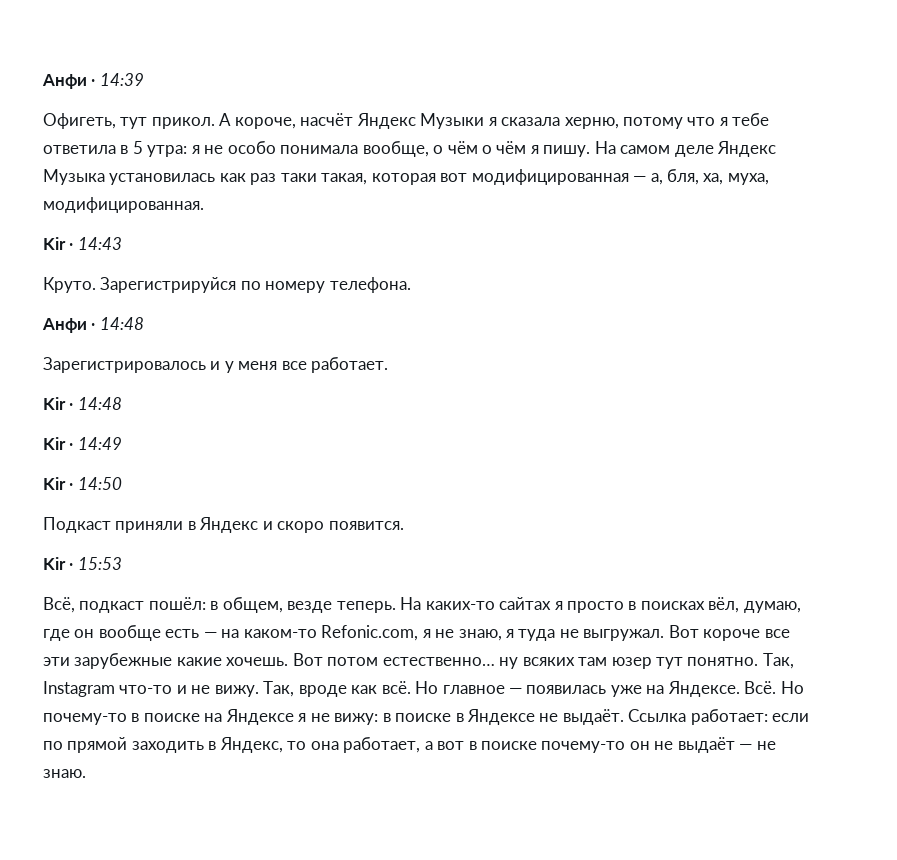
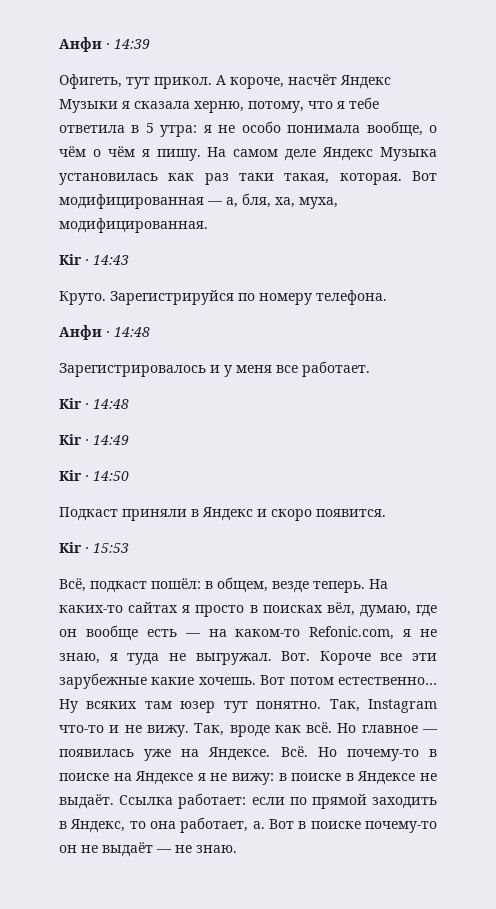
[623,117,684,129] потому -> [248,101,304,113] потому,
[371,173,468,185] которая вот -> [339,171,437,185] которая. Вот
[668,625,761,641] Вот короче -> [281,651,371,665] Вот. Короче
[499,657,519,669] ну -> [59,699,78,713] Ну
[424,741,465,750] а вот -> [252,819,294,829] а. Вот

